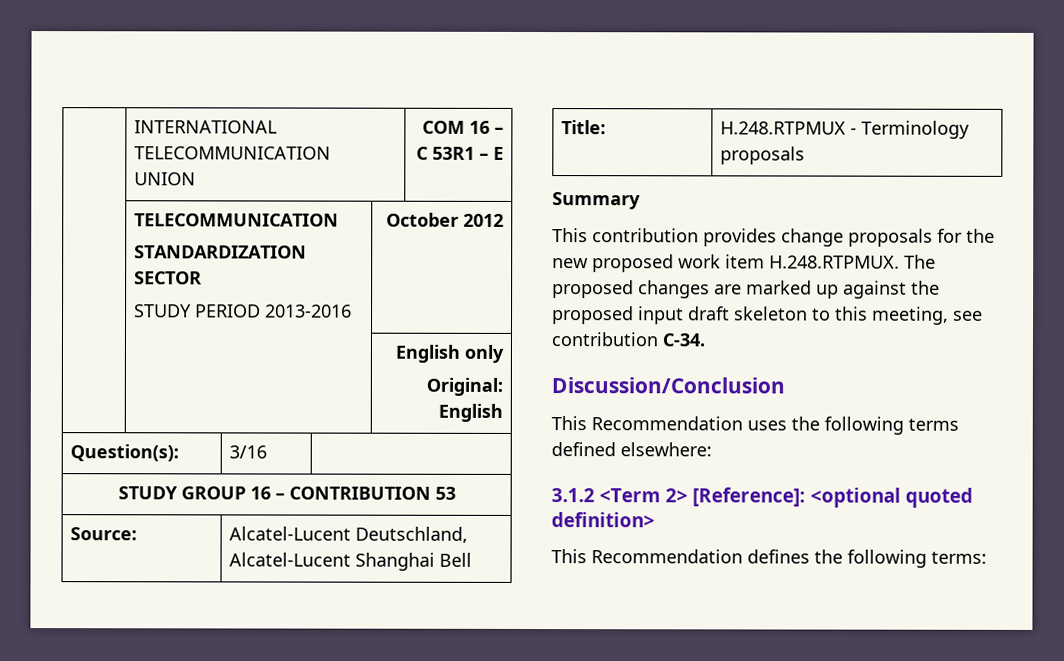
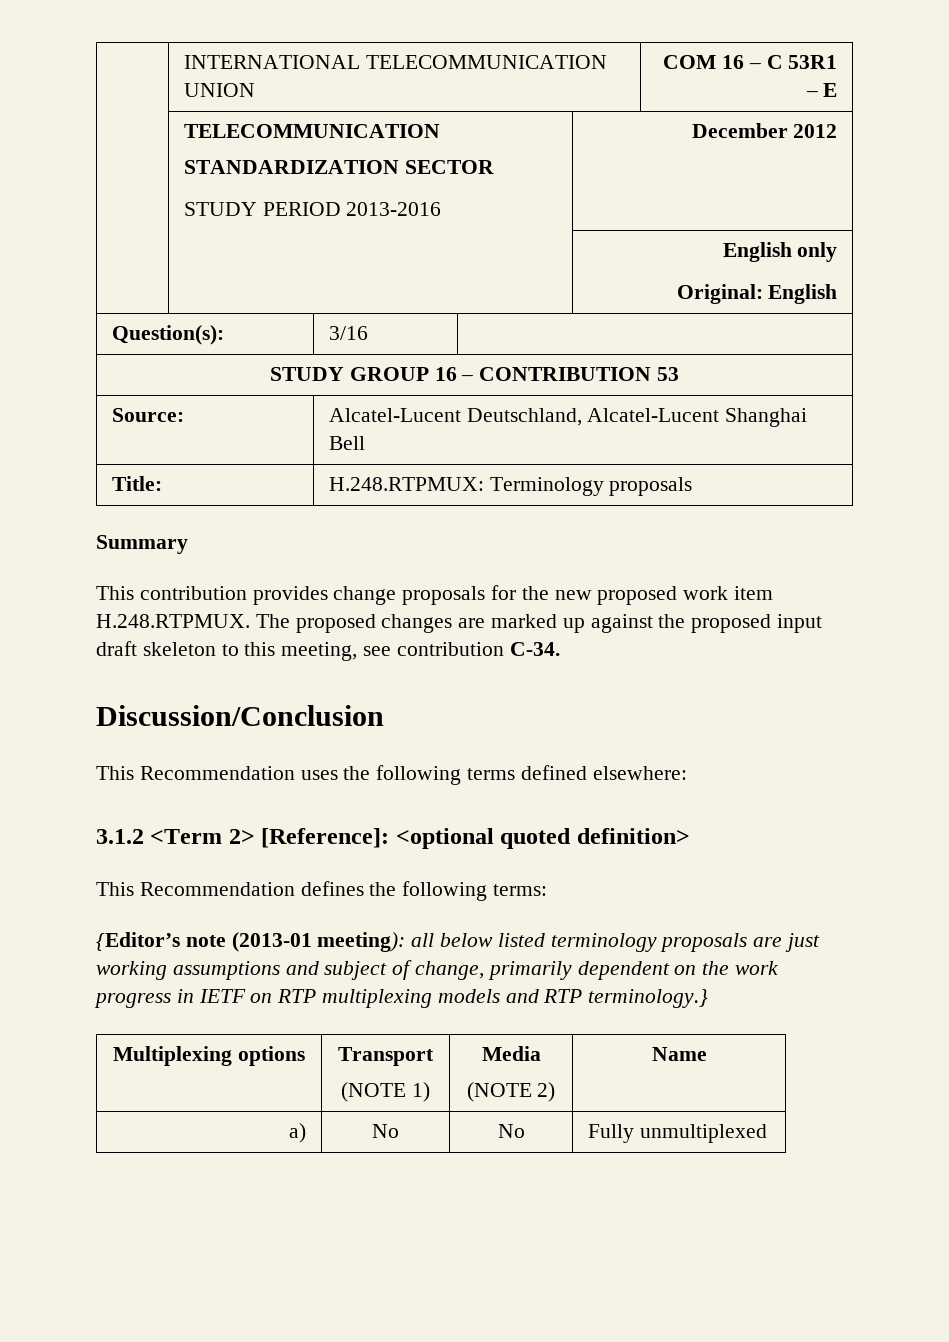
[385,212,459,227] October -> [691,123,788,138] December
[720,121,858,135] H.248.RTPMUX - -> [328,477,484,491] H.248.RTPMUX:
(987, 557) none -> [96,932,821,952] [96,960,779,980] [94,989,709,1008] [113,1046,305,1066] [338,1047,434,1066] [341,1082,430,1102] [481,1046,541,1061] [466,1082,556,1102] [651,1047,707,1061] [289,1123,307,1143] [372,1124,399,1138] [497,1124,525,1138] [587,1124,767,1143] // {Editor’s note (2013-01 meeting): all below listed terminology proposals are just working assumptions and subject of change, primarily dependent on the work progress in IETF on RTP multiplexing models and RTP terminology.} // Multiplexing options | Transport // (NOTE 1) | Media // (NOTE 2) | Name // a) | No | No | Fully unmultiplexed

